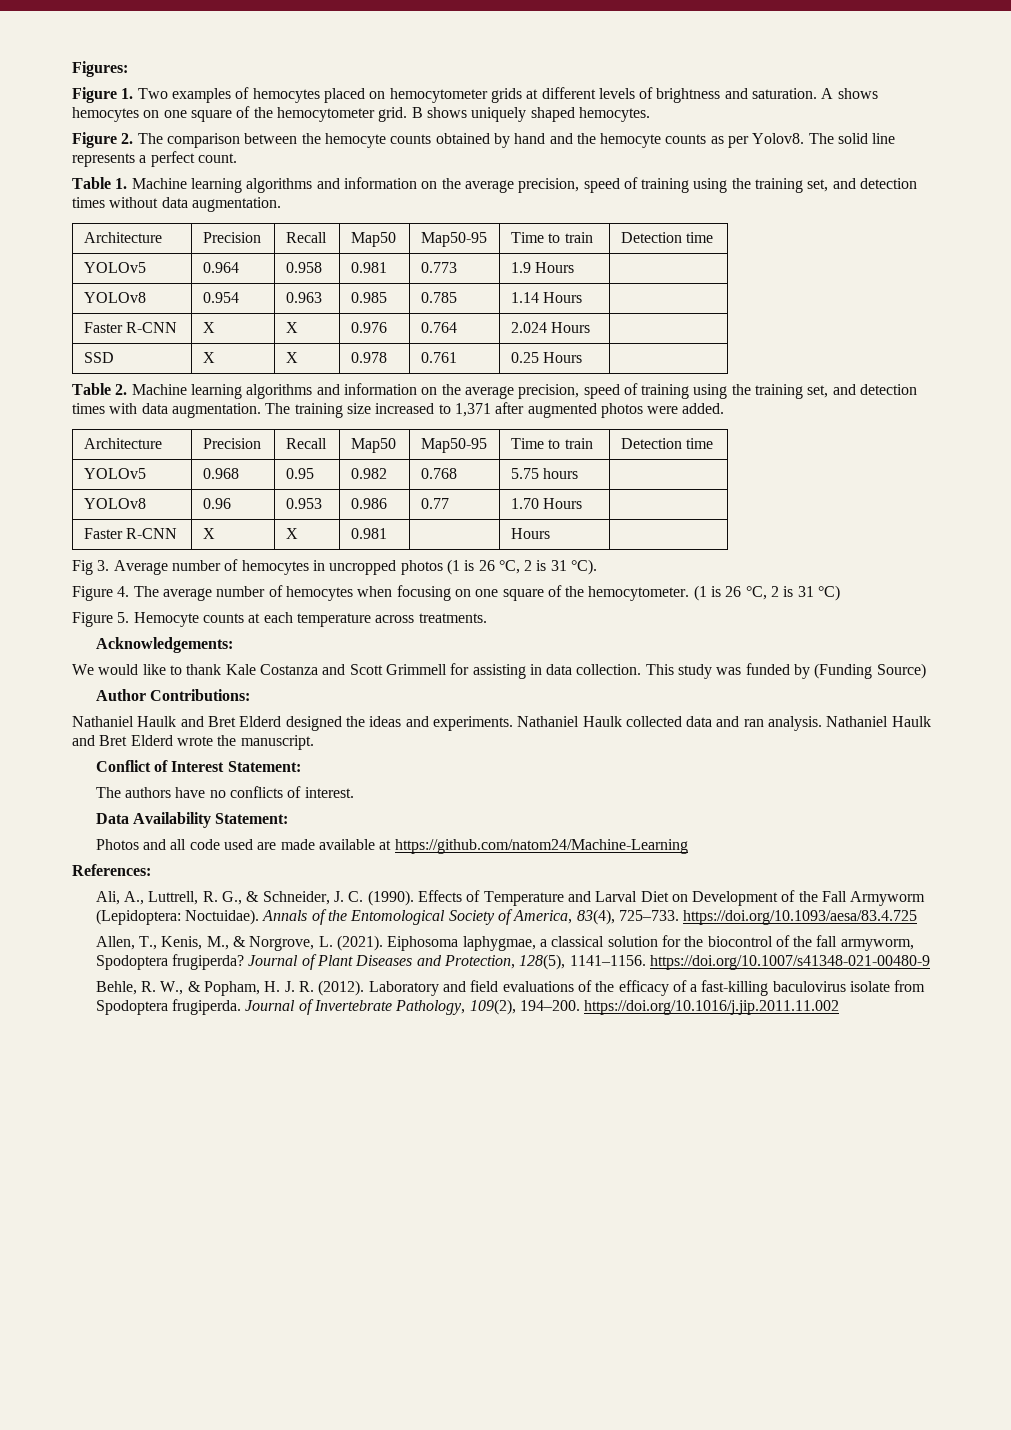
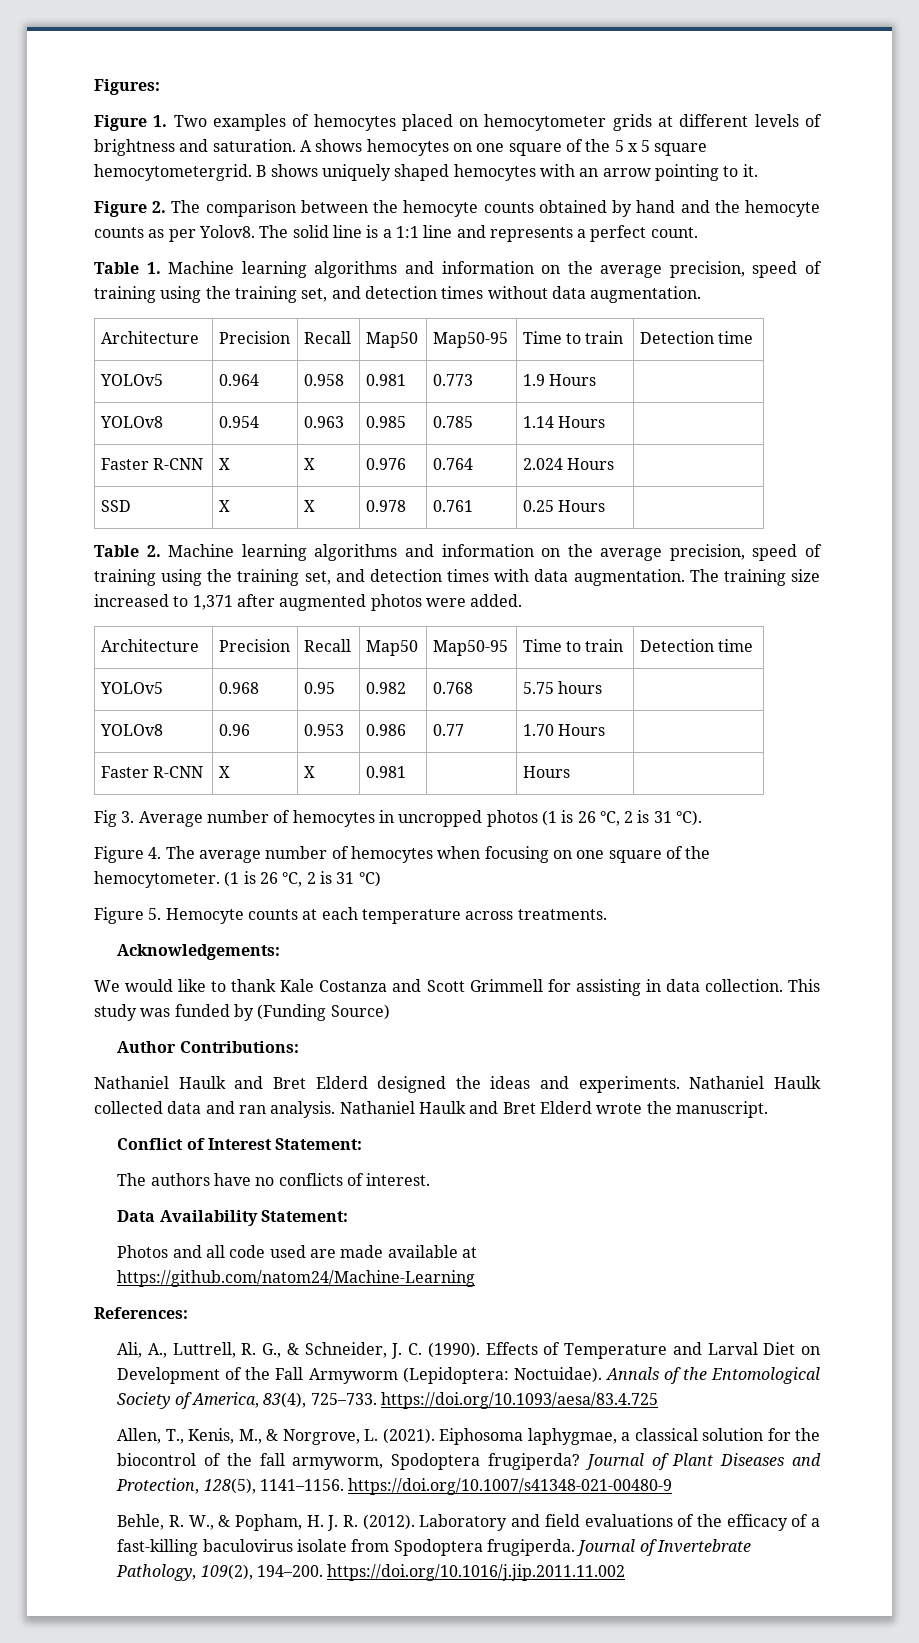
[276,107,650,122] hemocytometer grid. B shows uniquely shaped hemocytes. -> [614,140,708,156] [94,164,758,181] 5 x 5 square hemocytometergrid. B shows uniquely shaped hemocytes with an arrow pointing to it.
(896, 138) none -> [366,225,486,238] is a 1:1 line and

